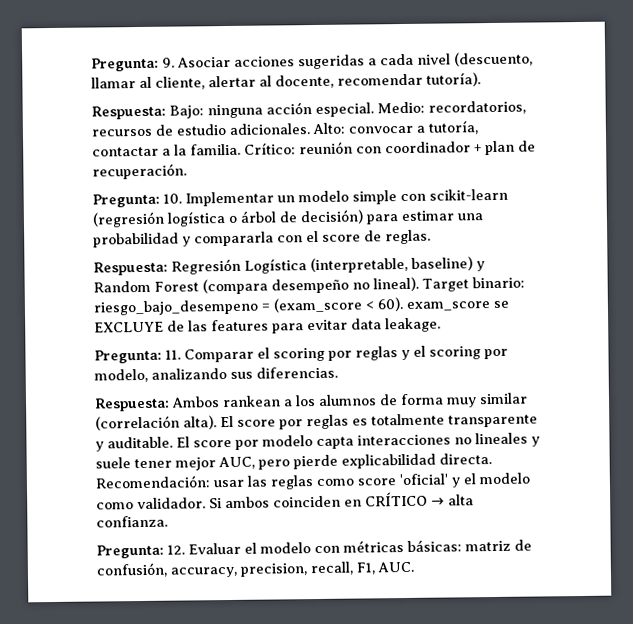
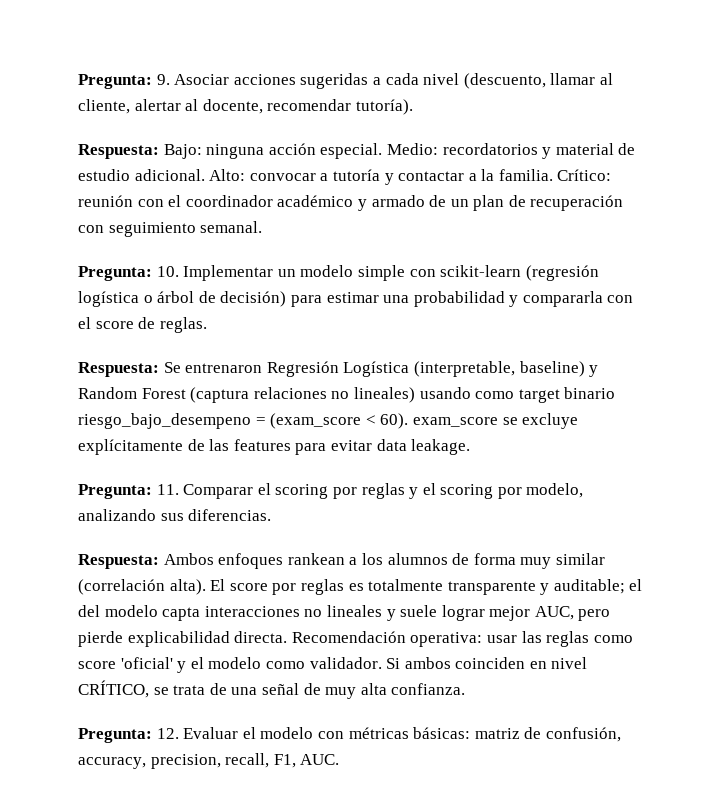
[428,100,526,115] [91,128,152,137] recordatorios, recursos -> [442,143,614,159] recordatorios y material
[229,123,310,135] adicionales. -> [134,169,205,181] adicional.
[428,120,478,135] tutoría, -> [332,169,394,185] tutoría y
[385,140,536,156] [92,163,187,180] coordinador + plan de recuperación. -> [168,195,624,211] [78,221,263,237] el coordinador académico y armado de un plan de recuperación con seguimiento semanal.
(168, 268) none -> [163,362,263,373] Se entrenaron
[202,276,525,295] (compara desempeño no lineal). Target binario: -> [190,387,616,403] (captura relaciones no lineales) usando como target binario
[94,321,164,333] EXCLUYE -> [522,413,579,429] [78,439,183,455] excluye explícitamente
(220, 402) none -> [218,553,284,569] enfoques
[107,436,259,450] auditable. El score por -> [553,579,643,594] [78,605,100,617] auditable; el del
[134,458,172,469] tener -> [441,605,485,621] lograr
[95,475,210,489] Recomendación: -> [291,631,483,647] Recomendación operativa:
[365,491,445,507] CRÍTICO → -> [551,657,588,669] [78,680,357,699] nivel CRÍTICO, se trata de una señal de muy

